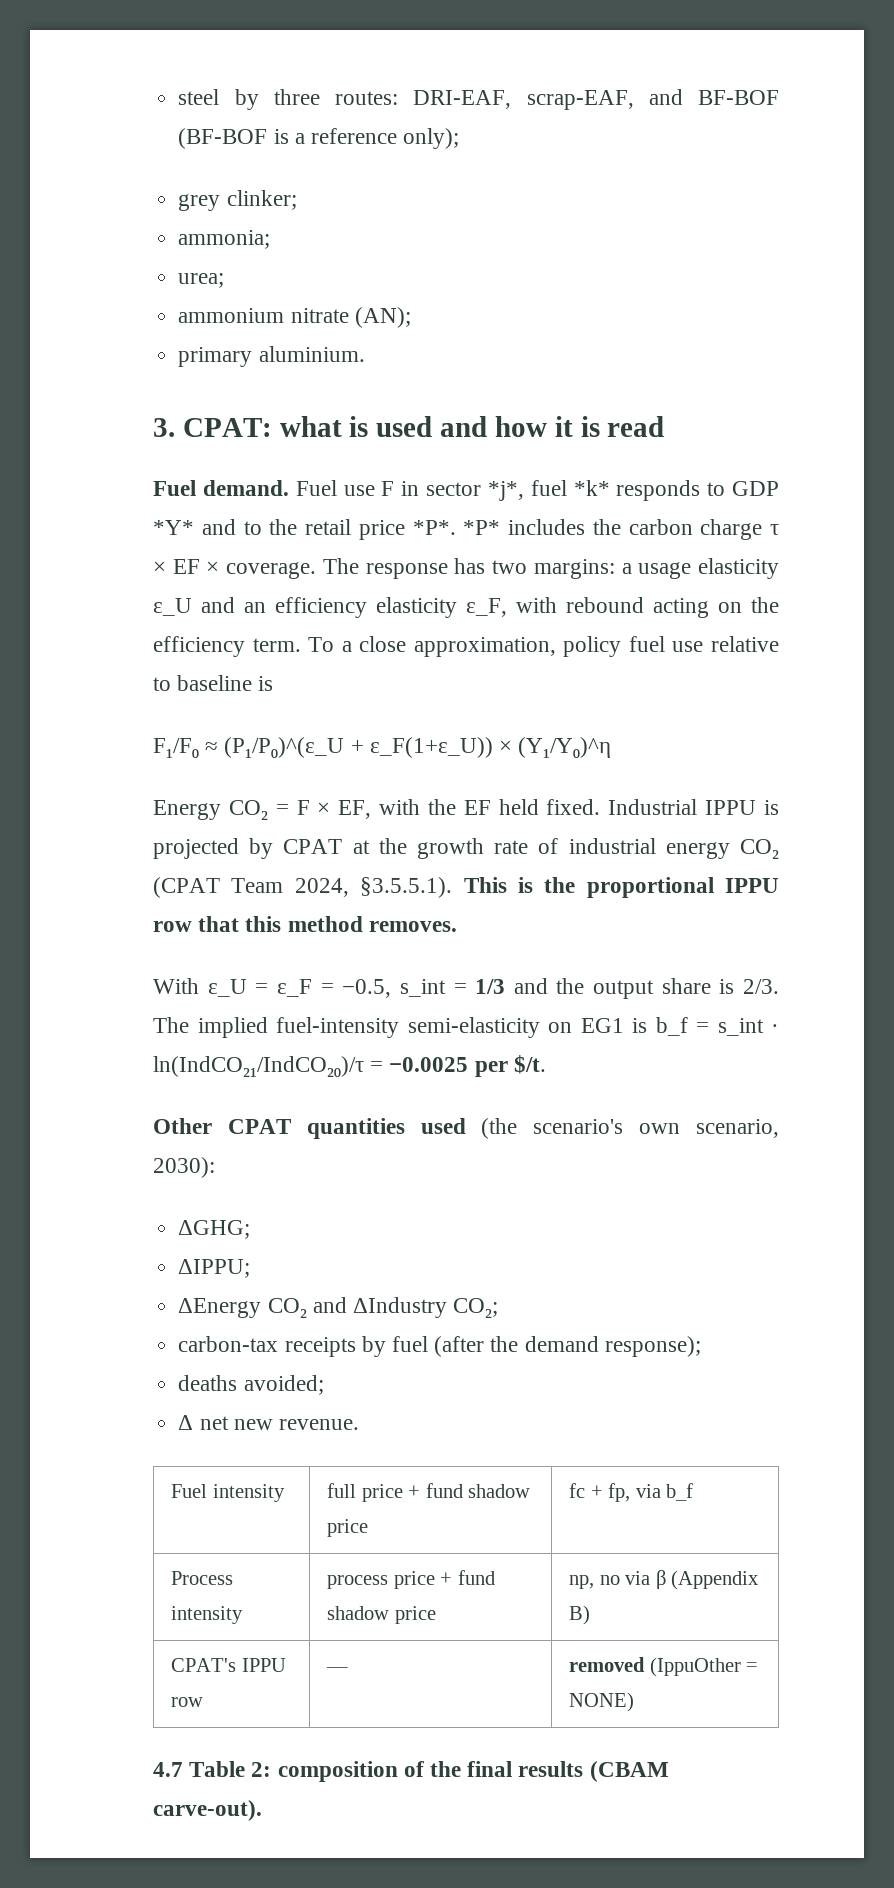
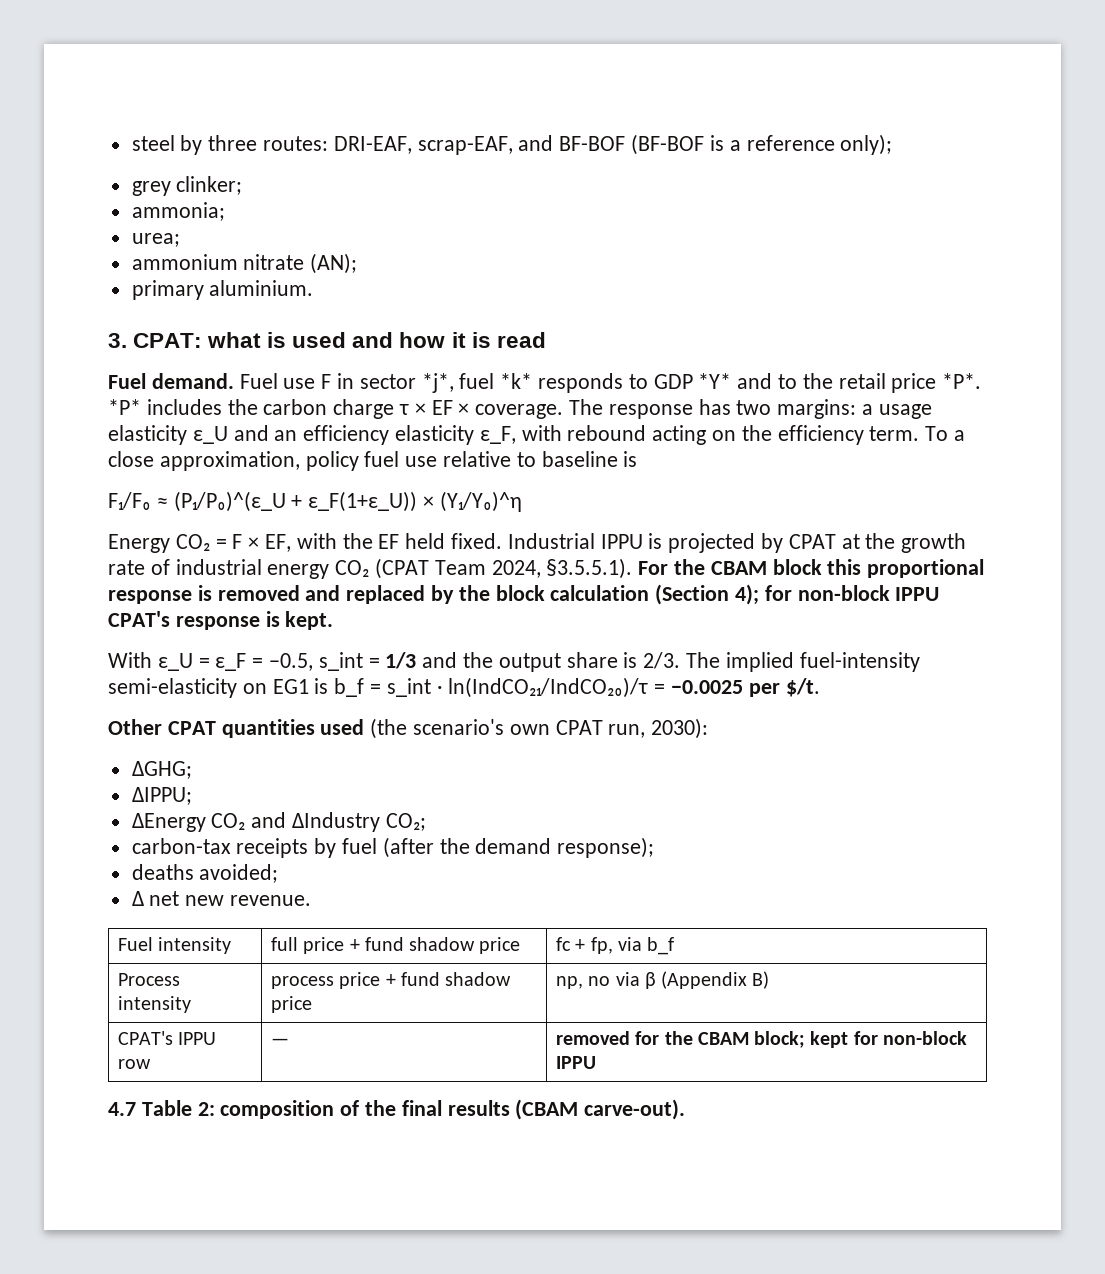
[463,877,779,898] [153,916,457,932] This is the proportional IPPU row that this method removes. -> [638,559,985,578] [108,584,940,605] [108,611,334,630] For the CBAM block this proportional response is removed and replaced by the block calculation (Section 4); for non-block IPPU CPAT's response is kept.
[696,1119,779,1138] scenario, -> [555,720,646,738] CPAT run,
[649,1657,759,1677] [569,1692,635,1712] (IppuOther = NONE) -> [635,1031,967,1048] [556,1056,597,1069] for the CBAM block; kept for non-block IPPU

